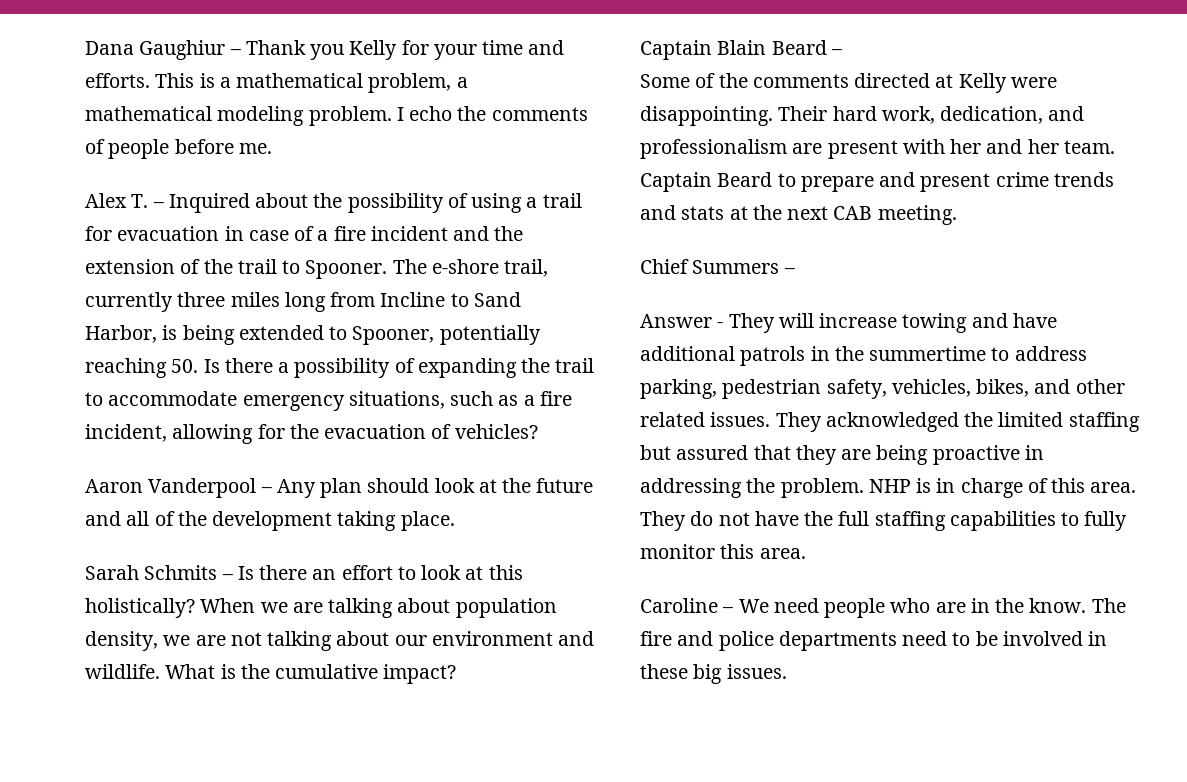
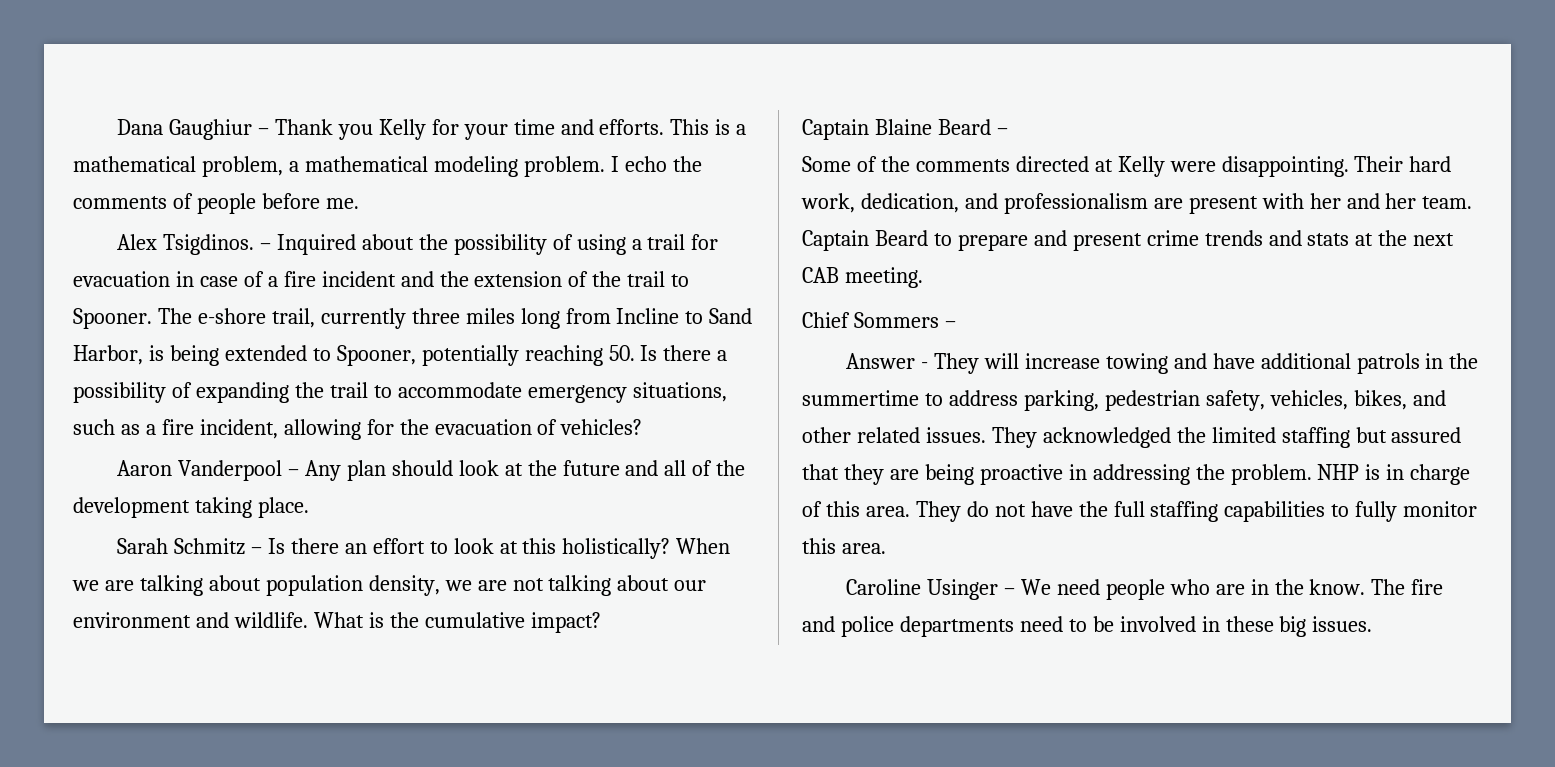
[131,194,149,208] T. -> [162,234,254,255] Tsigdinos.
[144,565,218,580] Schmits -> [173,538,245,555] Schmitz
[717,40,767,55] Blain -> [874,119,932,135] Blaine
[692,260,780,274] Summers -> [853,312,939,328] Sommers
(718, 605) none -> [926,579,998,600] Usinger

